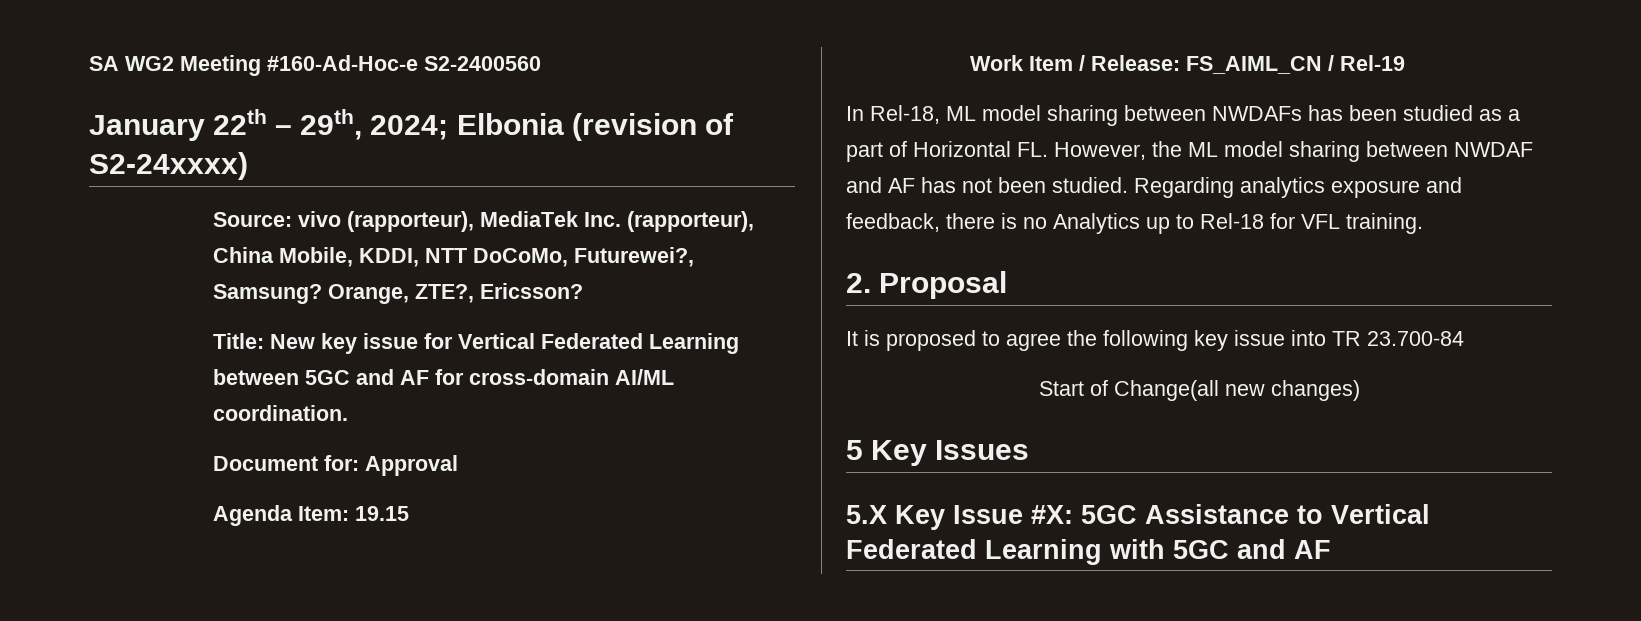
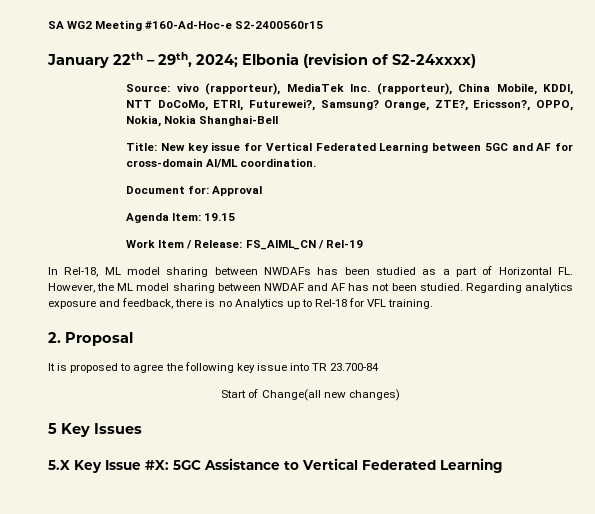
[424,56,541,71] S2-2400560 -> [235,21,324,29] S2-2400560r15
(569, 257) none -> [213,100,244,111] ETRI,
[480,283,584,299] Ericsson? -> [473,99,573,111] [126,115,279,127] Ericsson?, OPPO, Nokia, Nokia Shanghai-Bell
[1109,539,1331,559] with 5GC and AF -> (502, 465) none

